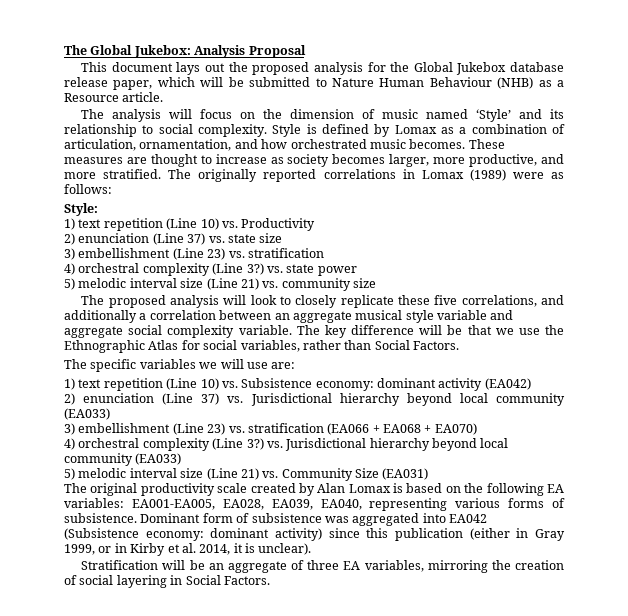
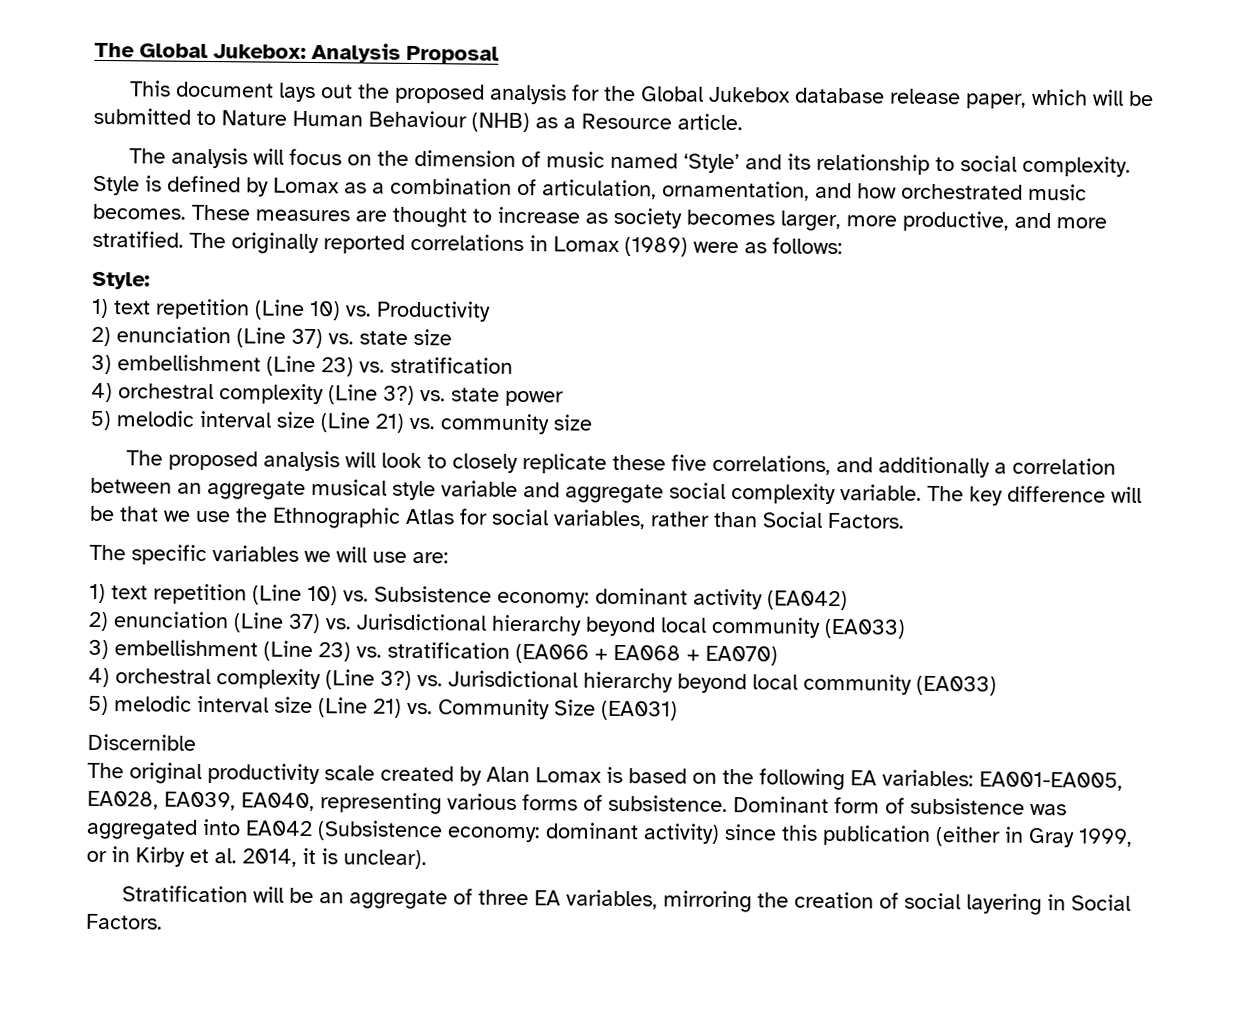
(429, 474) none -> [87,733,196,751] // Discernible

